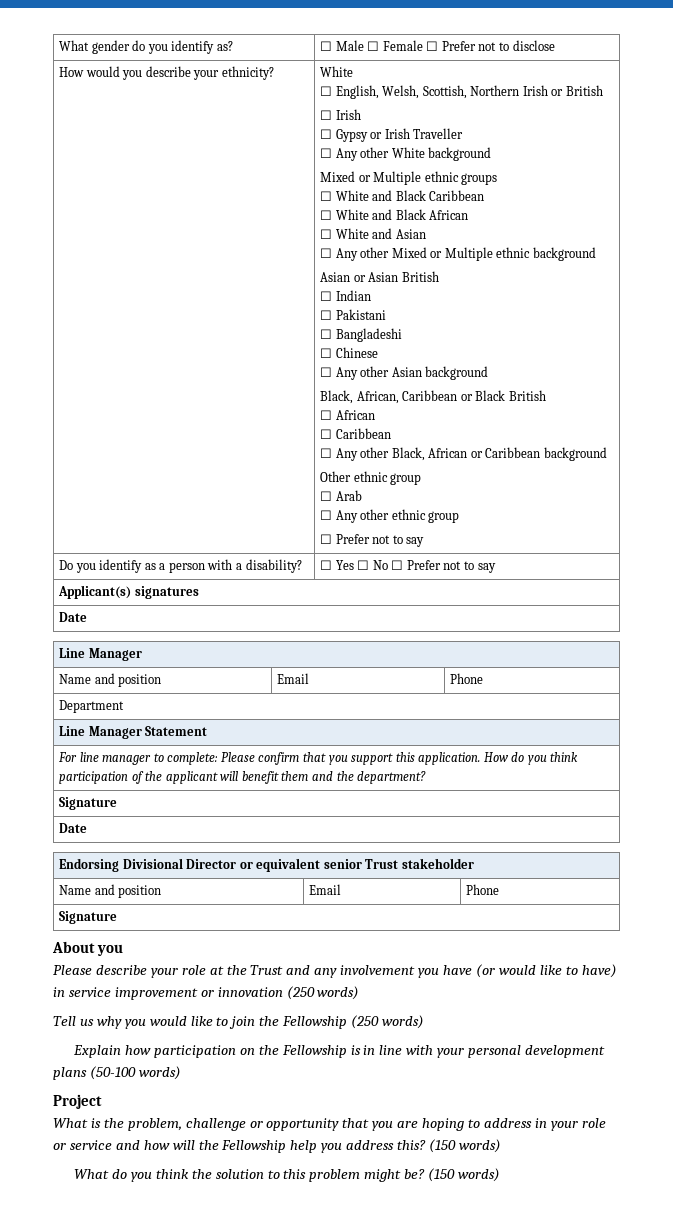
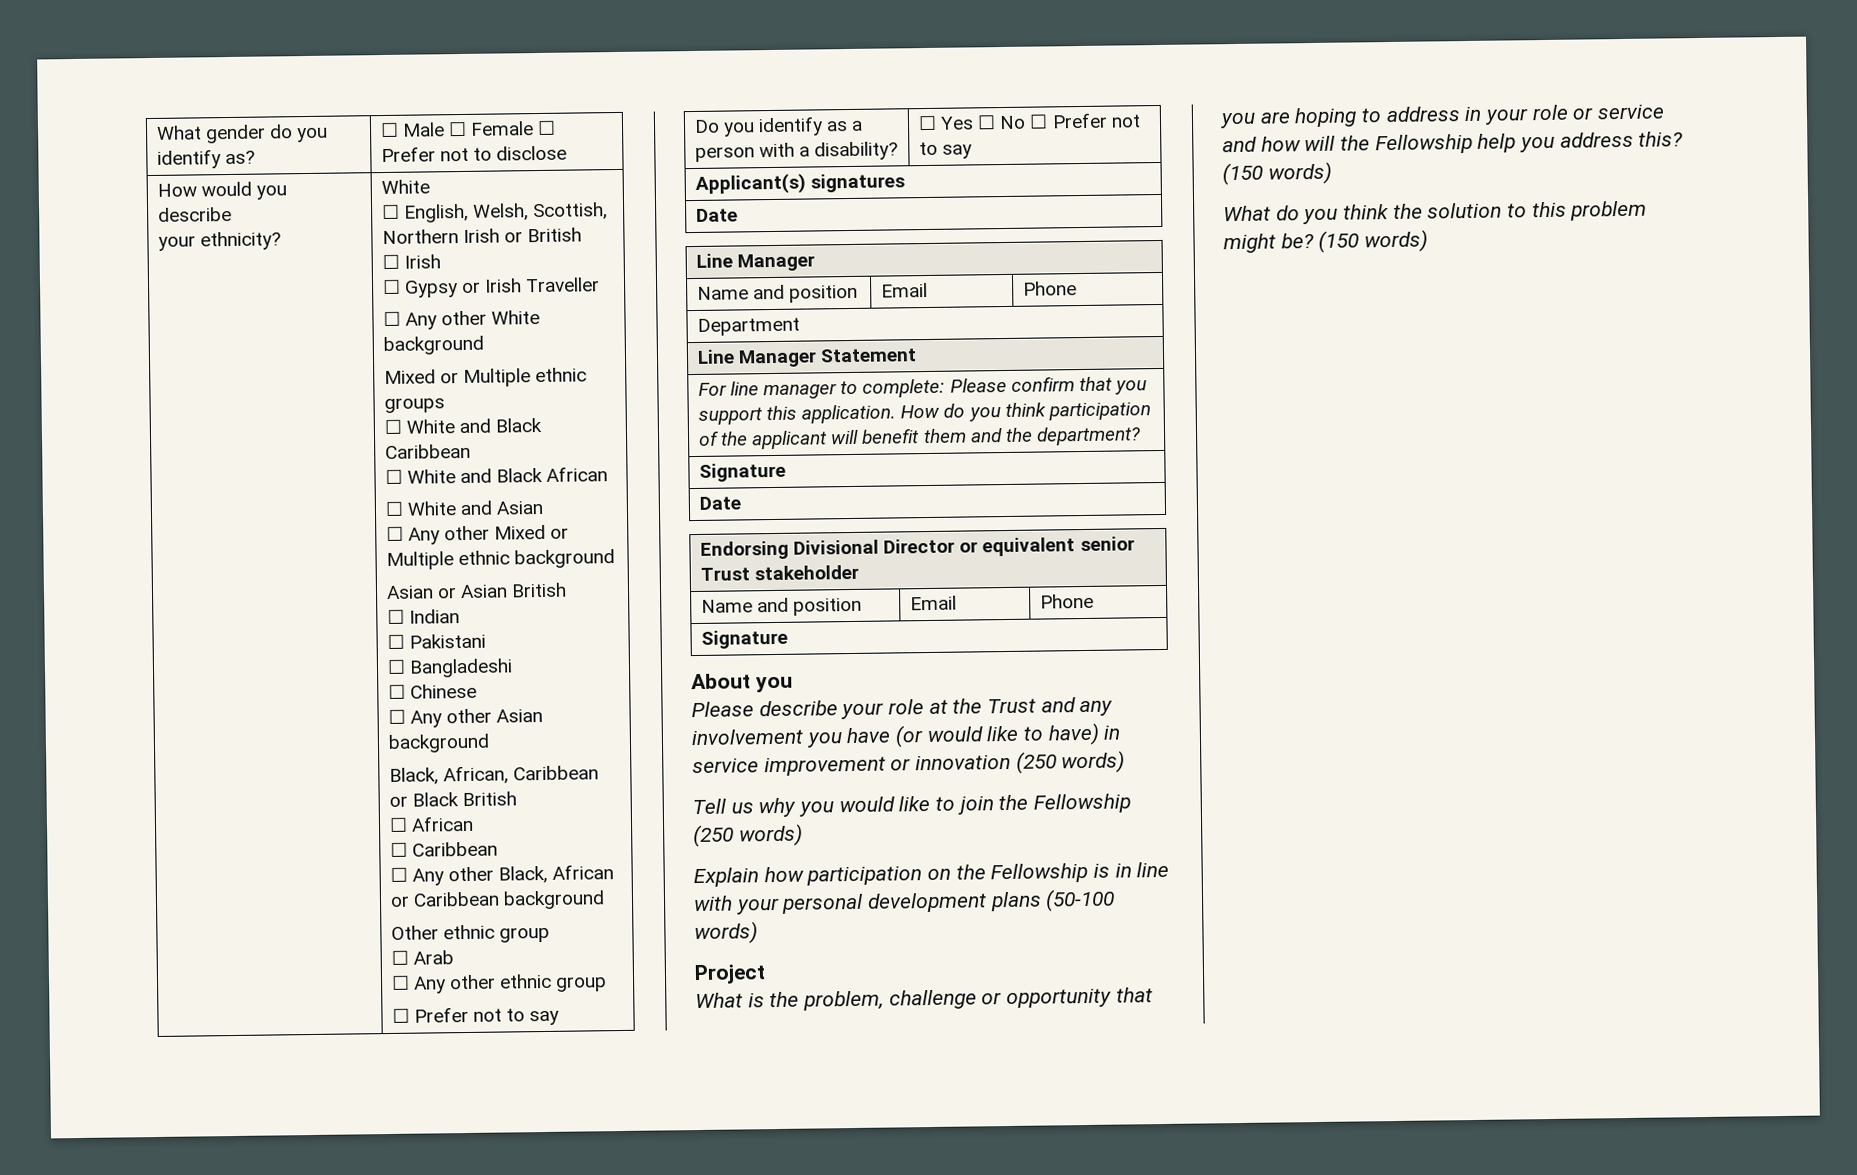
(191, 71) none -> (232, 214) //

